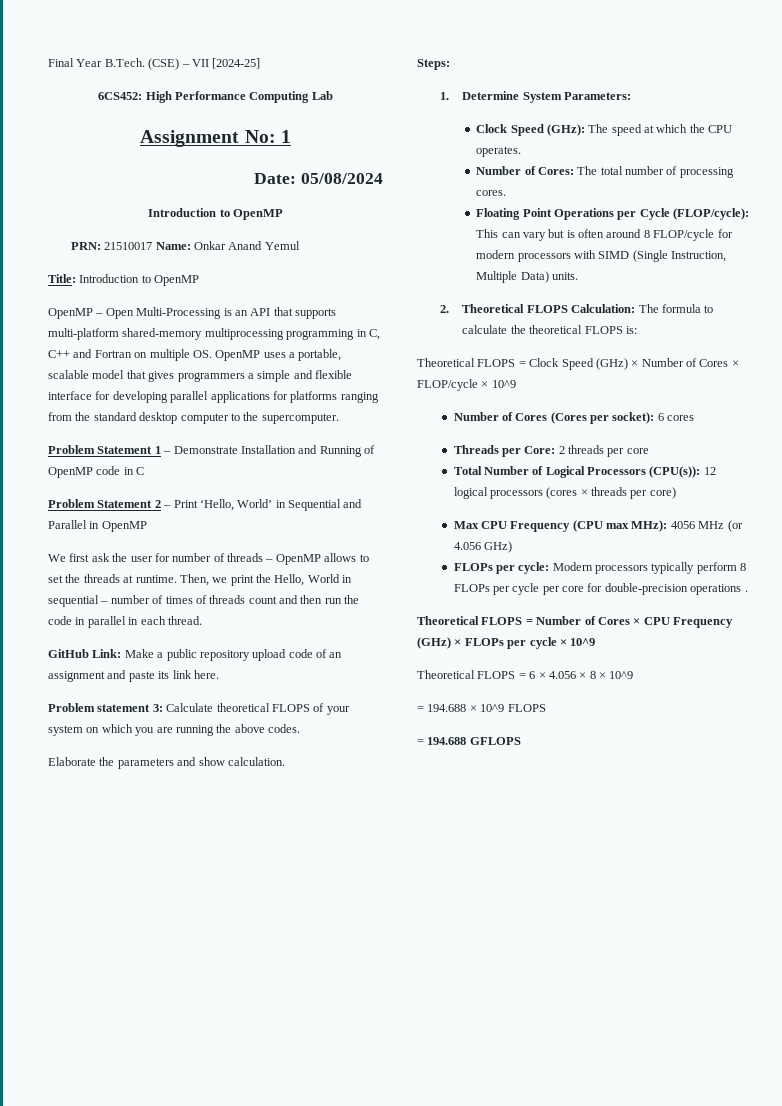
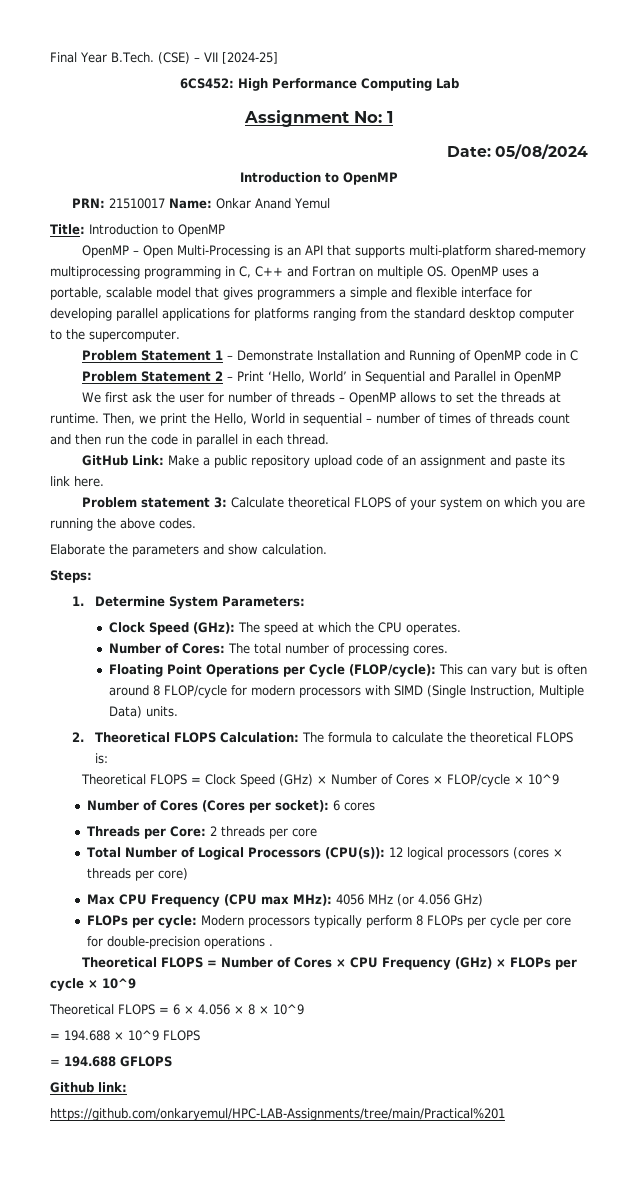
(521, 741) none -> [50,1082,127,1093] [50,1108,505,1121] // Github link: // https://github.com/onkaryemul/HPC-LAB-Assignments/tree/main/Practical%201

